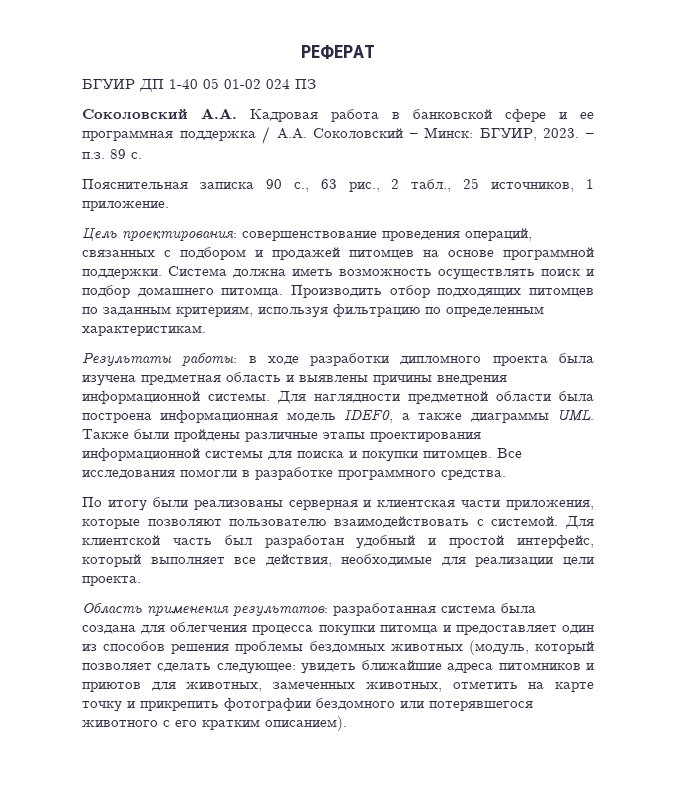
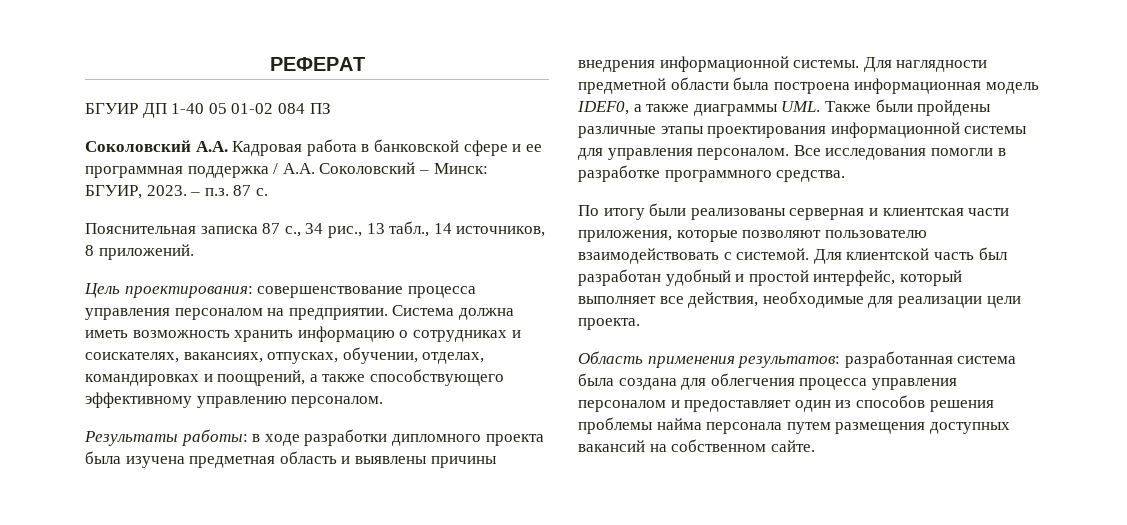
[266,79,290,89] 024 -> [277,103,305,114] 084
[110,149,126,159] 89 -> [233,185,252,196] 87
[265,178,594,192] [82,201,169,211] [82,228,532,242] [82,247,594,260] [82,266,594,280] [82,285,594,298] [82,304,544,318] [82,325,206,336] 90 с., 63 рис., 2 табл., 25 источников, 1 приложение. // Цель проектирования: совершенствование проведения операций, связанных с подбором и продажей питомцев на основе программной поддержки. Система должна иметь возможность осуществлять поиск и подбор домашнего питомца. Производить отбор подходящих питомцев по заданным критериям, используя фильтрацию по определенным характеристикам. -> [262,221,546,238] [85,244,194,260] [84,283,476,298] [85,305,514,320] [85,326,521,342] [85,347,485,364] [85,369,504,386] [85,392,384,408] 87 с., 34 рис., 13 табл., 14 источников, 8 приложений. // Цель проектирования: совершенствование процесса управления персоналом на предприятии. Система должна иметь возможность хранить информацию о сотрудниках и соискателях, вакансиях, отпусках, обучении, отделах, командировках и поощрений, а также способствующего эффективному управлению персоналом.
[297,450,492,462] поиска и покупки питомцев. -> [607,148,790,160] управления персоналом.
[318,624,438,636] покупки питомца -> [871,378,957,390] [578,400,666,412] управления персоналом
[309,640,594,655] [82,660,594,674] [82,681,594,692] [82,698,533,712] [82,716,347,731] бездомных животных (модуль, который позволяет сделать следующее: увидеть ближайшие адреса питомников и приютов для животных, замеченных животных, отметить на карте точку и прикрепить фотографии бездомного или потерявшегося животного с его кратким описанием). -> [656,418,1010,434] [578,439,815,452] найма персонала путем размещения доступных вакансий на собственном сайте.

